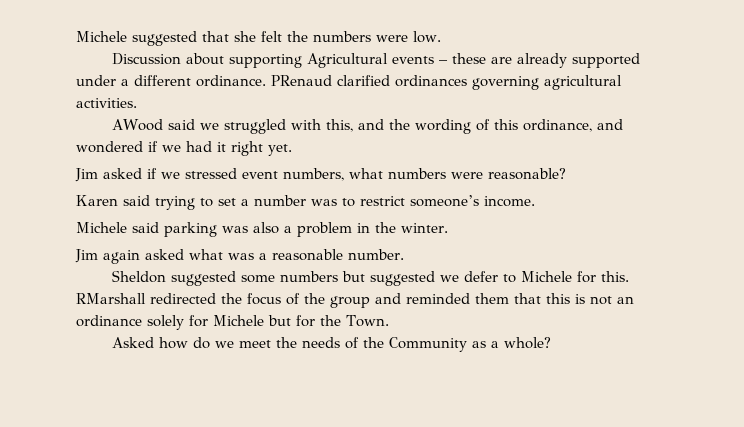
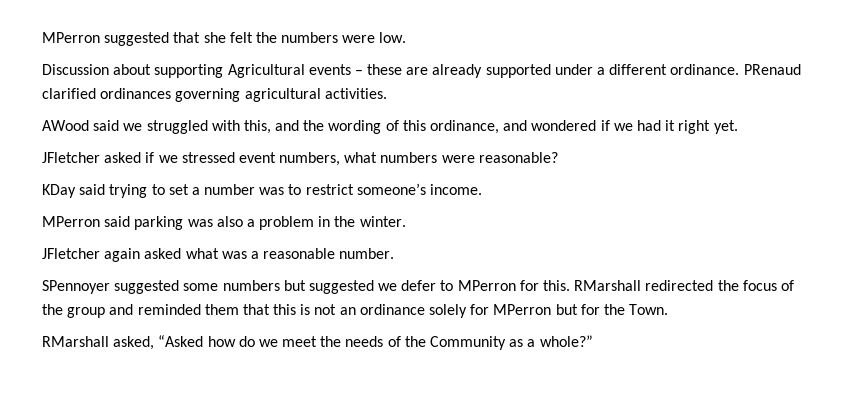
[76,31,127,42] Michele -> [42,32,100,43] MPerron
[75,168,98,182] Jim -> [42,152,100,163] JFletcher
[76,195,118,206] Karen -> [42,184,76,198] KDay
[76,222,127,233] Michele -> [42,216,100,227] MPerron
[75,249,98,263] Jim -> [42,248,100,259] JFletcher
[112,270,167,283] Sheldon -> [42,280,110,294] SPennoyer
[521,271,573,282] Michele -> [457,280,516,291] MPerron
[213,315,264,326] Michele -> [493,304,552,315] MPerron
[112,337,155,348] Asked -> [42,335,204,350] RMarshall asked, “Asked
[504,337,552,349] whole? -> [539,335,593,347] whole?”

